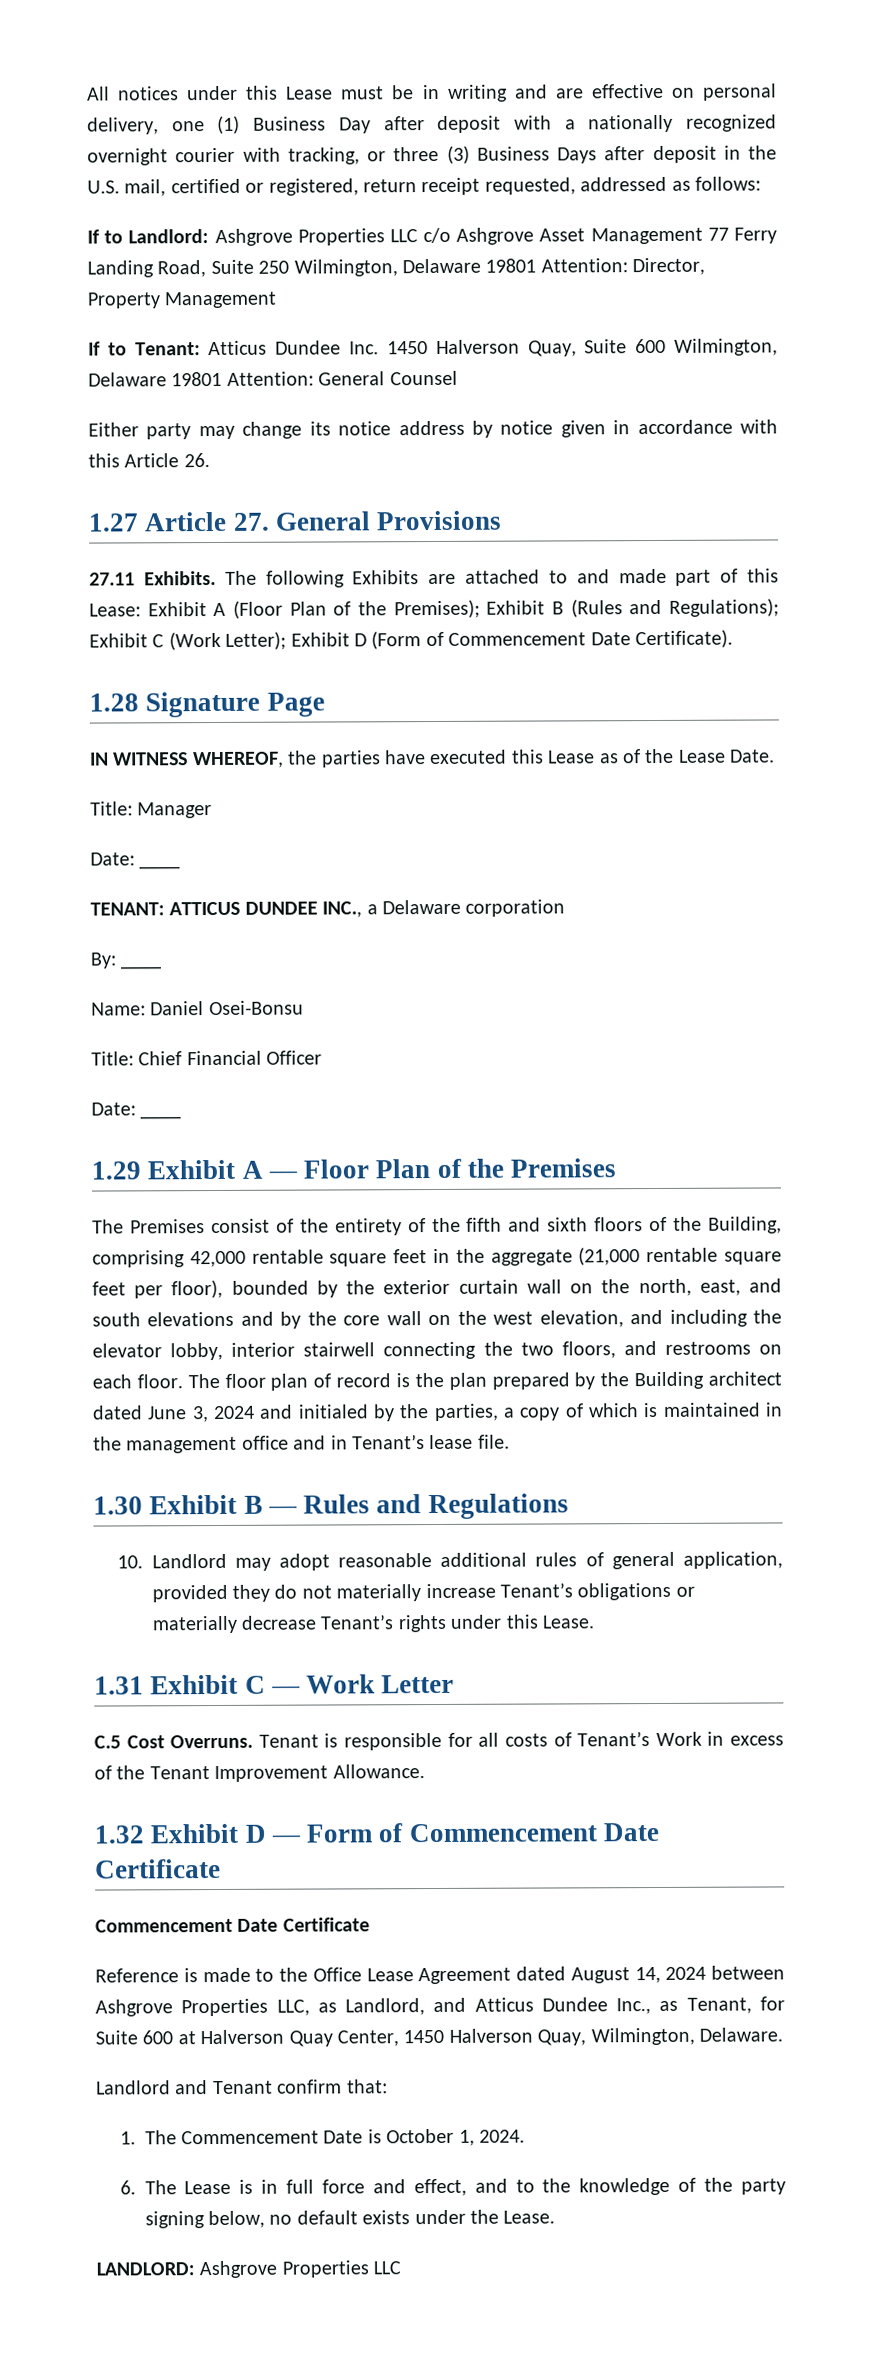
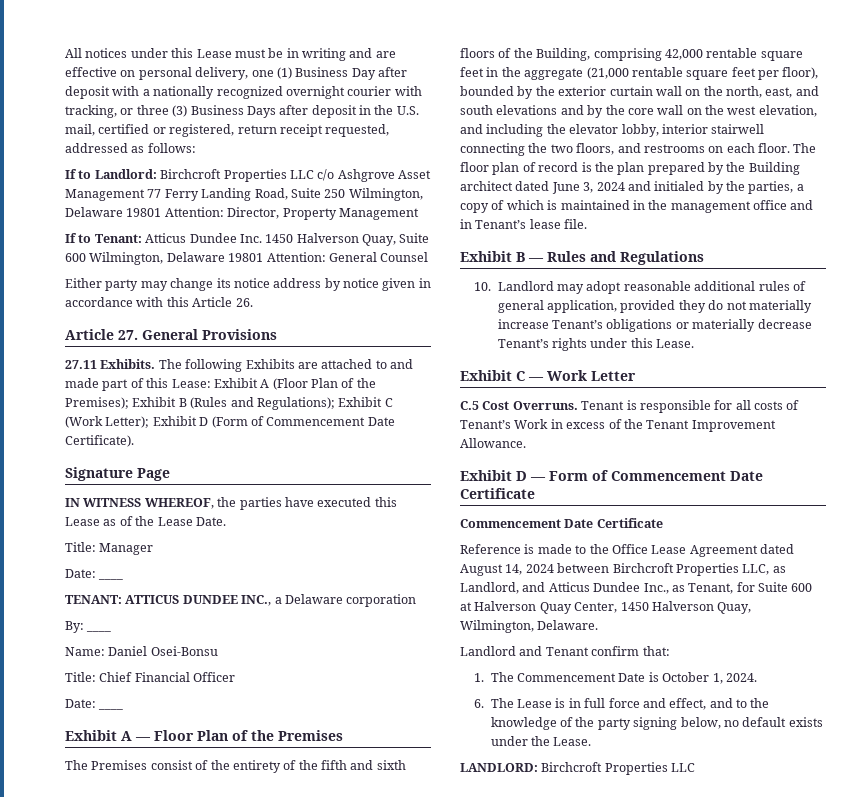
[214,228,293,246] Ashgrove -> [160,169,222,179] Birchcroft
[88,513,139,532] 1.27 -> (253, 302) none
[89,693,139,712] 1.28 -> (134, 441) none
[91,1161,141,1180] 1.29 -> (124, 709) none
[93,1496,143,1515] 1.30 -> (588, 224) none
[94,1676,144,1695] 1.31 -> (695, 343) none
[94,1825,144,1844] 1.32 -> (526, 443) none
[95,1999,173,2017] Ashgrove -> [612,563,674,573] Birchcroft
[199,2260,278,2279] Ashgrove -> [541,762,603,772] Birchcroft

